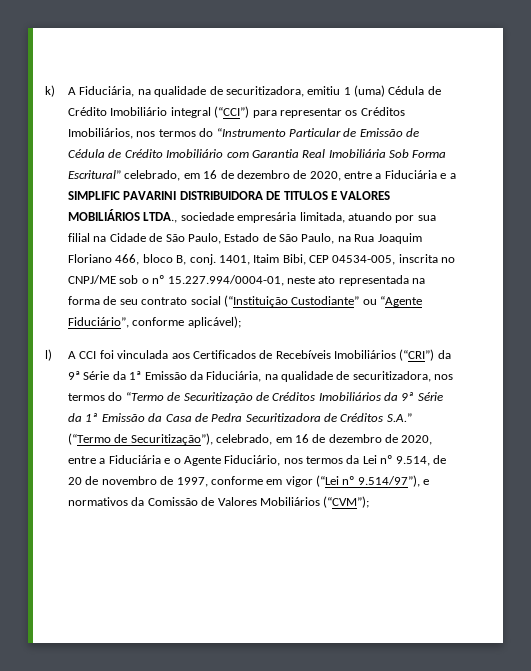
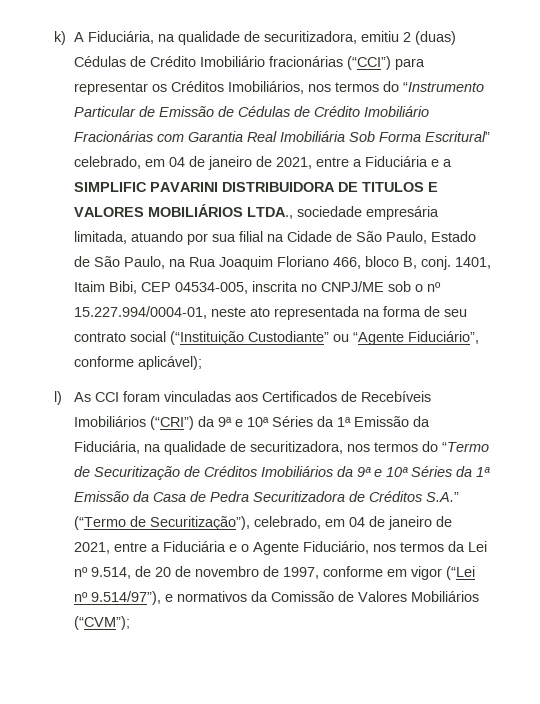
[343,85,441,97] [68,107,211,118] 1 (uma) Cédula de Crédito Imobiliário integral -> [402,31,456,45] [73,56,343,67] 2 (duas) Cédulas de Crédito Imobiliário fracionárias
[68,149,224,158] Cédula de Crédito Imobiliário -> [237,106,429,117] [73,131,153,142] Cédulas de Crédito Imobiliário Fracionárias
[203,170,341,181] 16 de dezembro de 2020, -> [168,156,312,170] 04 de janeiro de 2021,
[68,350,169,359] A CCI foi vinculada -> [73,391,231,402] As CCI foram vinculadas
[83,371,110,380] Série -> [234,416,313,427] e 10ª Séries
[417,392,443,401] Série -> [373,466,452,477] e 10ª Séries
[294,434,433,445] 16 de dezembro de 2020, -> [348,516,452,530] [73,542,110,554] 04 de janeiro de 2021,

